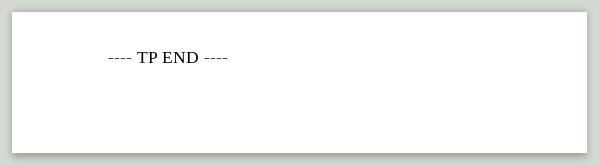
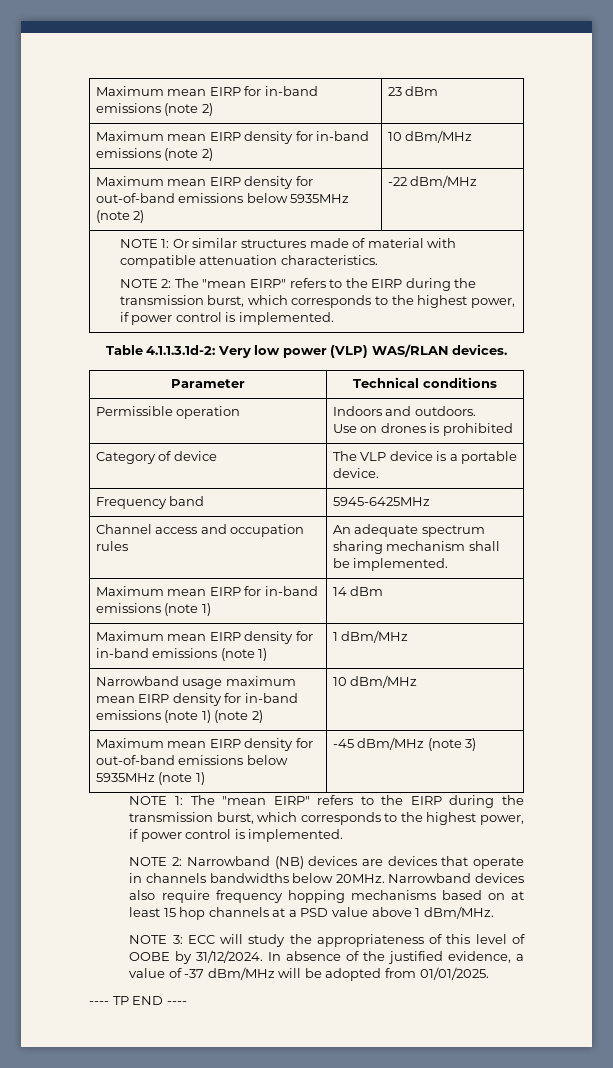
(108, 60) none -> [95,86,318,96] [95,103,213,116] [387,86,439,96] [95,131,370,144] [95,148,213,161] [387,130,473,143] [95,176,313,189] [95,193,350,203] [95,210,145,223] [387,175,478,188] [119,238,457,248] [119,255,378,268] [119,278,477,291] [119,295,515,308] [119,312,334,325] [105,344,508,358] [171,379,245,388] [353,377,497,388] [95,406,241,419] [332,406,476,416] [332,423,513,436] [95,451,217,464] [332,451,518,464] [332,468,379,478] [95,496,205,509] [332,497,430,506] [95,524,305,537] [95,541,128,551] [332,524,485,537] [332,541,500,554] [332,558,449,571] [95,586,318,596] [95,603,211,616] [332,586,384,596] [95,631,313,644] [95,648,268,661] [332,630,409,643] [95,676,296,689] [95,693,298,706] [95,710,263,723] [332,675,418,688] [95,738,313,751] [95,755,288,765] [95,772,205,785] [332,737,477,751] [129,795,524,808] [129,812,524,825] [129,829,344,842] [129,856,524,869] [129,873,524,883] [129,890,524,903] [129,906,494,920] [129,934,525,947] [129,950,524,964] [129,967,489,981] Maximum mean EIRP for in-band emissions (note 2) | 23 dBm // Maximum mean EIRP density for in-band emissions (note 2) | 10 dBm/MHz // Maximum mean EIRP density for out-of-band emissions below 5935MHz (note 2) | -22 dBm/MHz // NOTE 1: Or similar structures made of material with compatible attenuation characteristics. // NOTE 2: The "mean EIRP" refers to the EIRP during the transmission burst, which corresponds to the highest power, if power control is implemented. // Table 4.1.1.3.1d-2: Very low power (VLP) WAS/RLAN devices. // Parameter | Technical conditions // Permissible operation | Indoors and outdoors. // Use on drones is prohibited // Category of device | The VLP device is a portable device. // Frequency band | 5945-6425MHz // Channel access and occupation rules | An adequate spectrum sharing mechanism shall be implemented. // Maximum mean EIRP for in-band emissions (note 1) | 14 dBm // Maximum mean EIRP density for in-band emissions (note 1) | 1 dBm/MHz // Narrowband usage maximum mean EIRP density for in-band emissions (note 1) (note 2) | 10 dBm/MHz // Maximum mean EIRP density for out-of-band emissions below 5935MHz (note 1) | -45 dBm/MHz (note 3) // NOTE 1: The "mean EIRP" refers to the EIRP during the transmission burst, which corresponds to the highest power, if power control is implemented. // NOTE 2: Narrowband (NB) devices are devices that operate in channels bandwidths below 20MHz. Narrowband devices also require frequency hopping mechanisms based on at least 15 hop channels at a PSD value above 1 dBm/MHz. // NOTE 3: ECC will study the appropriateness of this level of OOBE by 31/12/2024. In absence of the justified evidence, a value of -37 dBm/MHz will be adopted from 01/01/2025. //

